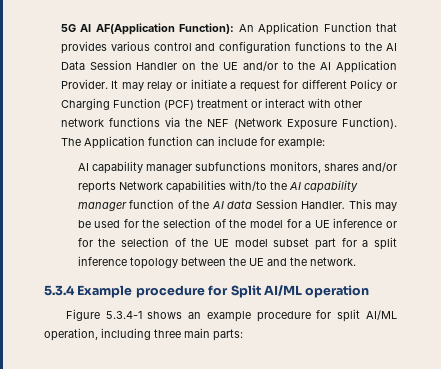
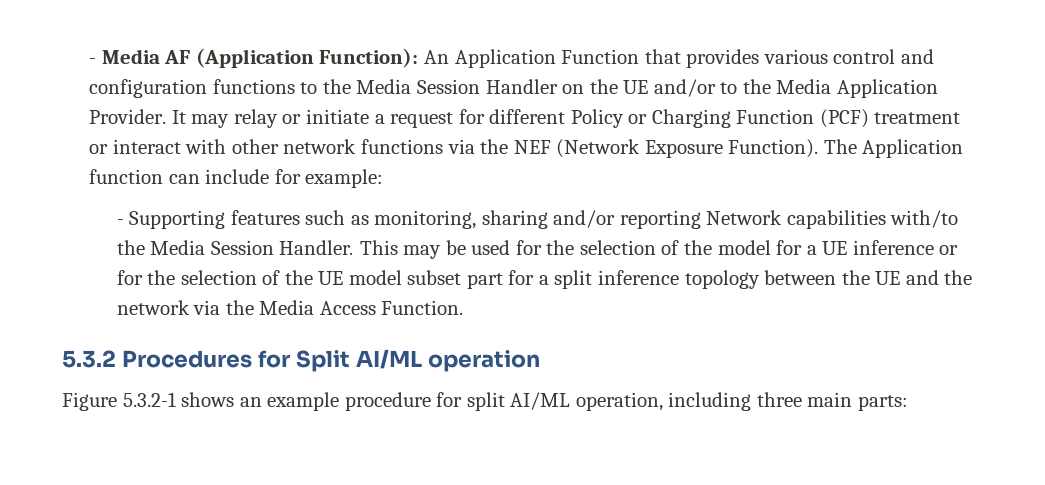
[60,23,175,35] 5G AI AF(Application -> [89,48,314,68] - Media AF (Application
[386,43,398,51] [60,61,85,70] AI Data -> [356,79,412,94] Media
[320,62,332,70] AI -> [776,79,832,94] Media
[77,161,398,174] [77,180,358,193] [77,199,252,211] AI capability manager subfunctions monitors, shares and/or reports Network capabilities with/to the AI capability manager function of the AI data -> [116,210,959,229] [116,240,206,255] - Supporting features such as monitoring, sharing and/or reporting Network capabilities with/to the Media
[309,257,356,266] [44,285,205,298] network. // 5.3.4 Example procedure -> [116,300,464,315] [62,350,252,368] network via the Media Access Function. // 5.3.2 Procedures
[105,311,142,319] 5.3.4-1 -> [122,392,176,407] 5.3.2-1

